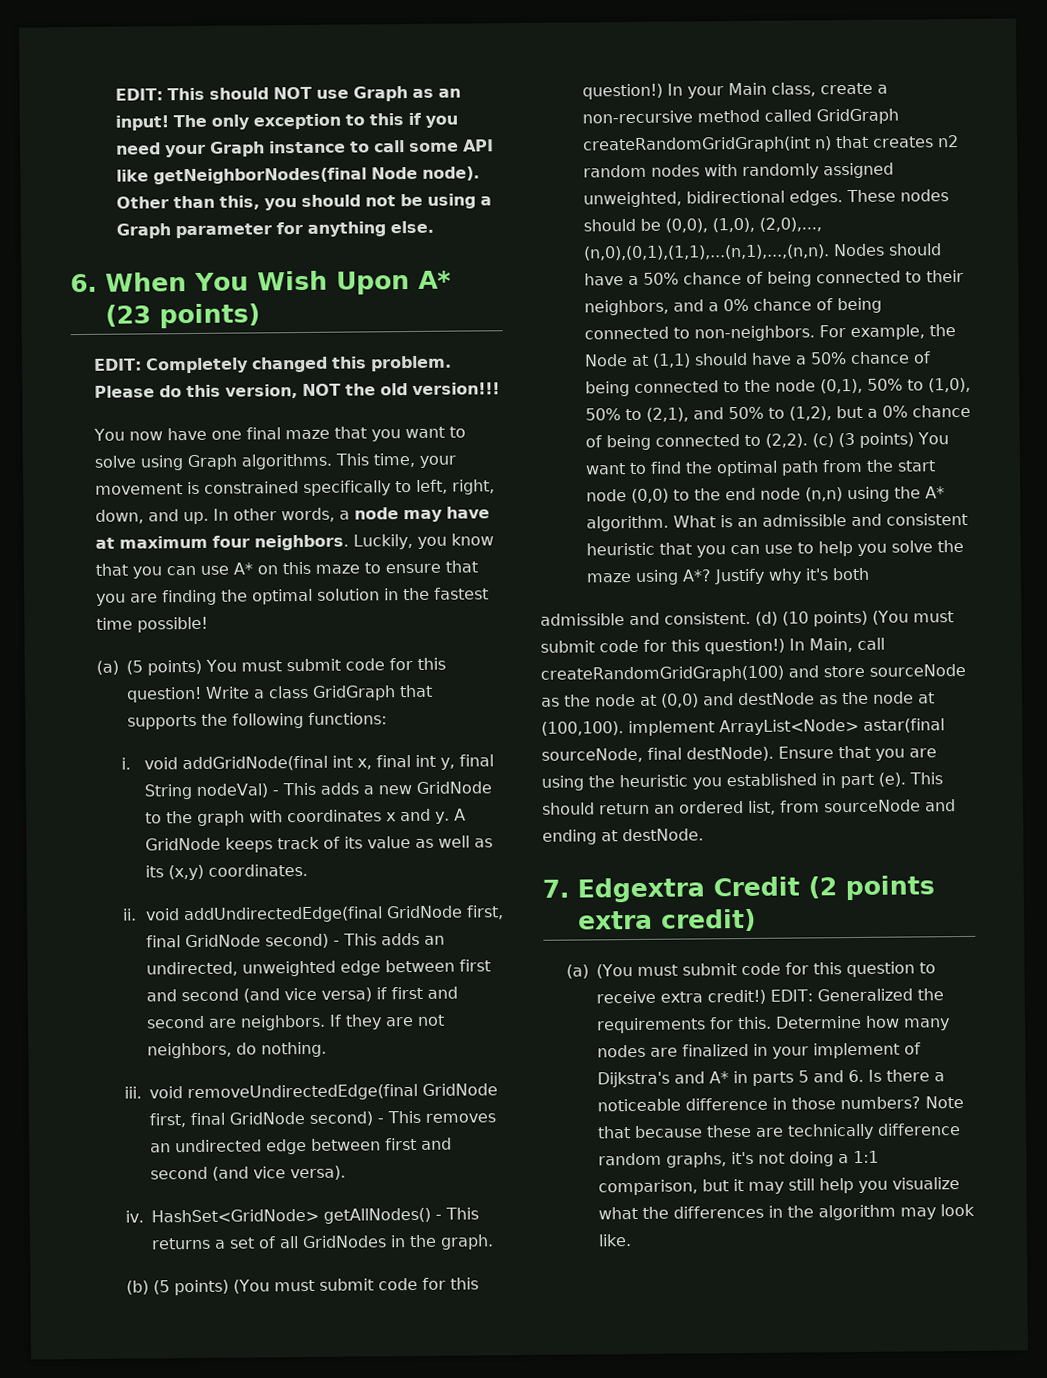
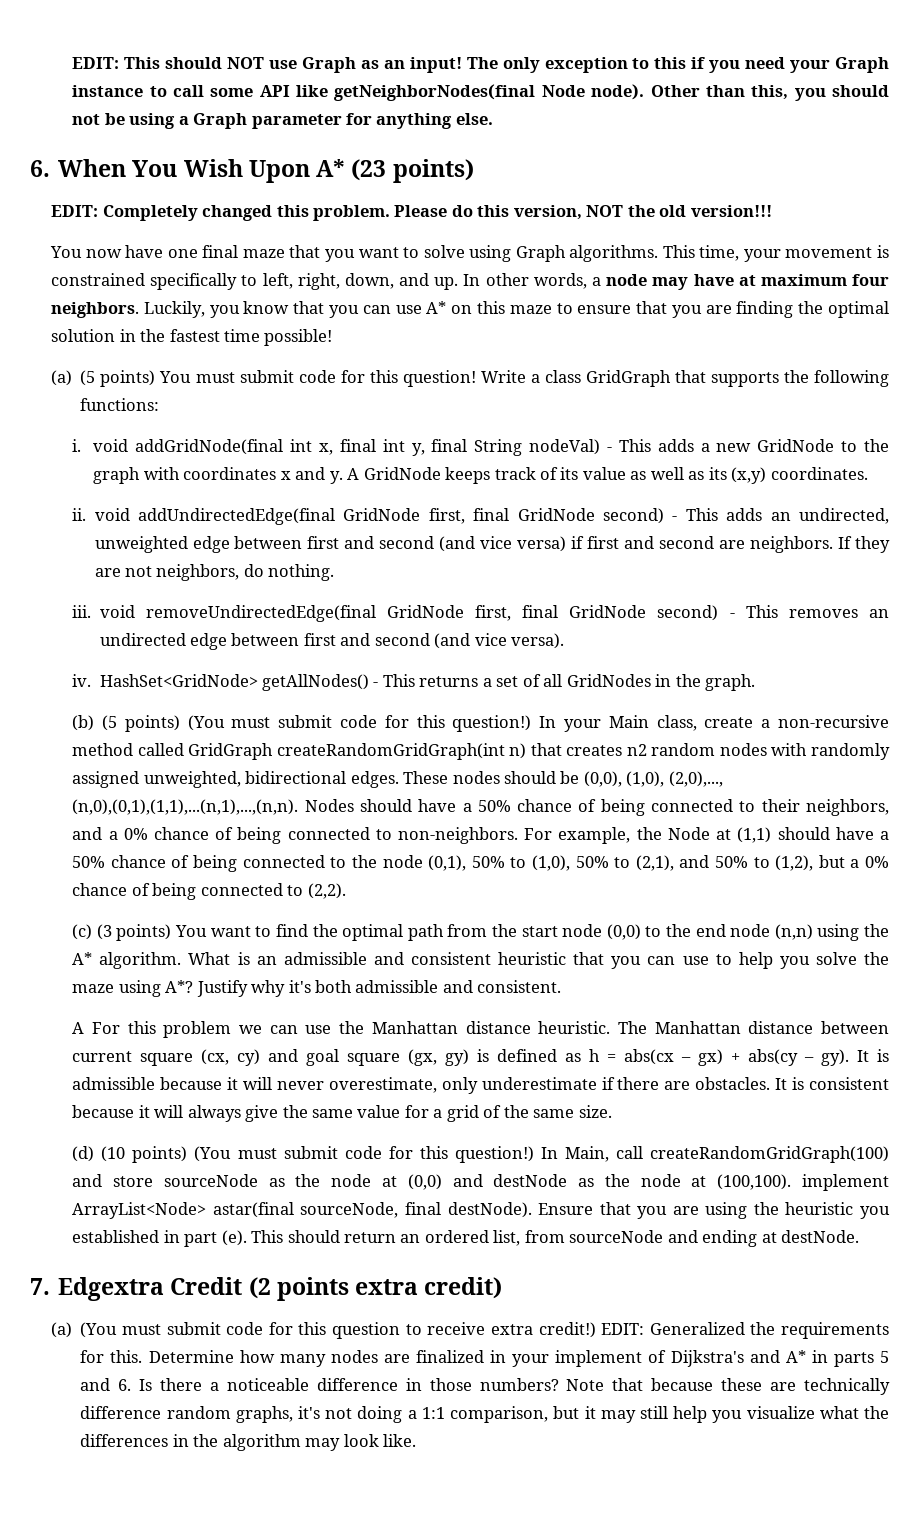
(808, 440) none -> (346, 891) //
(870, 574) // -> (353, 986) none
(751, 618) none -> [72,1021,890,1038] [72,1049,890,1066] [72,1077,889,1094] [72,1105,612,1122] // A For this problem we can use the Manhattan distance heuristic. The Manhattan distance between current square (cx, cy) and goal square (gx, gy) is defined as h = abs(cx – gx) + abs(cy – gy). It is admissible because it will never overestimate, only underestimate if there are obstacles. It is consistent because it will always give the same value for a grid of the same size. //

